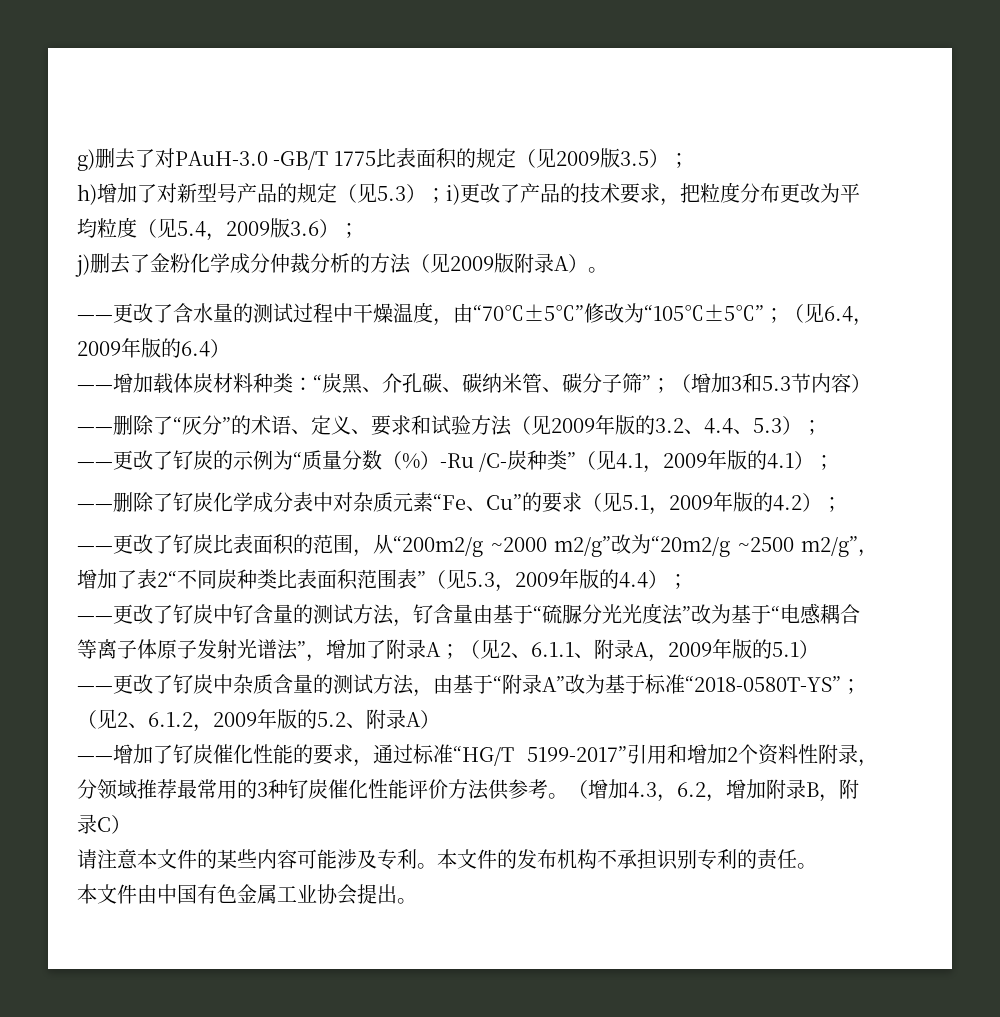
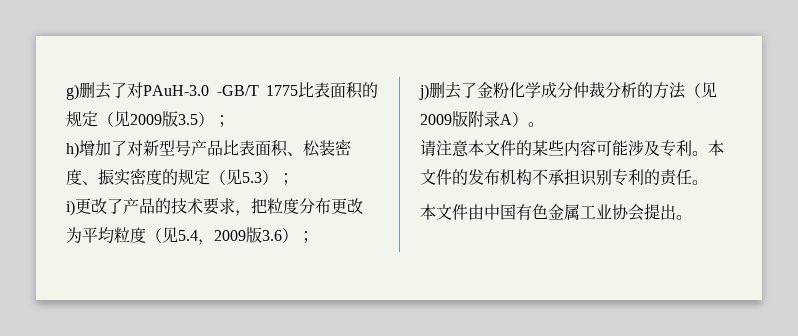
(277, 193) none -> [223,139,351,157] [66,168,162,186] 比表面积、松装密度、振实密度
(446, 195) none -> (294, 179) //
[77,302,873,326] [77,338,230,358] [77,373,871,394] [77,415,822,436] [77,450,835,473] [77,492,842,515] [77,534,878,557] [77,569,688,592] [77,603,860,627] [77,639,819,662] [77,674,861,697] [77,709,440,732] [77,744,878,767] [77,779,859,802] [77,814,131,834] // ——更改了含水量的测试过程中干燥温度，由“70℃±5℃”修改为“105℃±5℃”；（见6.4，2009年版的6.4） // ——增加载体炭材料种类：“炭黑、介孔碳、碳纳米管、碳分子筛”；（增加3和5.3节内容） // ——删除了“灰分”的术语、定义、要求和试验方法（见2009年版的3.2、4.4、5.3）； // ——更改了钌炭的示例为“质量分数（%）-Ru /C-炭种类”（见4.1，2009年版的4.1）； // ——删除了钌炭化学成分表中对杂质元素“Fe、Cu”的要求（见5.1，2009年版的4.2）； // ——更改了钌炭比表面积的范围，从“200m2/g ~2000 m2/g”改为“20m2/g ~2500 m2/g”，增加了表2“不同炭种类比表面积范围表”（见5.3，2009年版的4.4）； // ——更改了钌炭中钌含量的测试方法，钌含量由基于“硫脲分光光度法”改为基于“电感耦合等离子体原子发射光谱法”，增加了附录A；（见2、6.1.1、附录A，2009年版的5.1） // ——更改了钌炭中杂质含量的测试方法，由基于“附录A”改为基于标准“2018-0580T-YS”；（见2、6.1.2，2009年版的5.2、附录A） // ——增加了钌炭催化性能的要求，通过标准“HG/T 5199-2017”引用和增加2个资料性附录，分领域推荐最常用的3种钌炭催化性能评价方法供参考。（增加4.3，6.2，增加附录B，附录C） -> (544, 124) none

